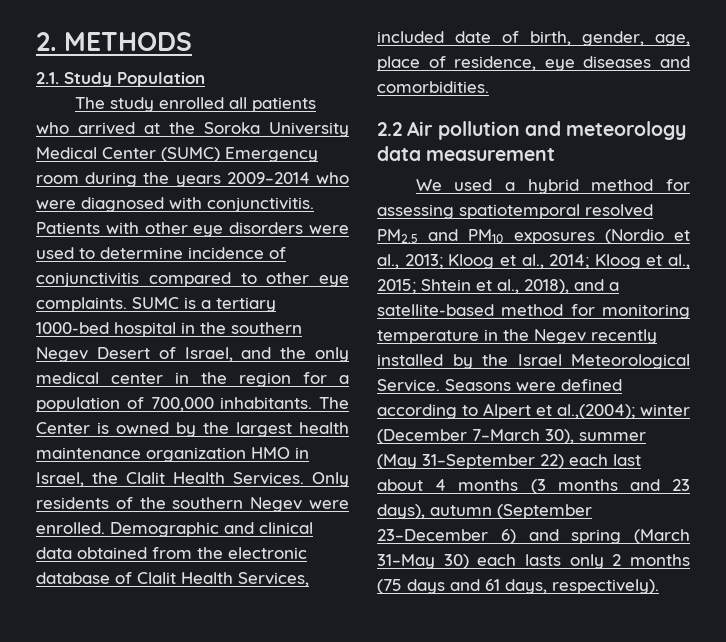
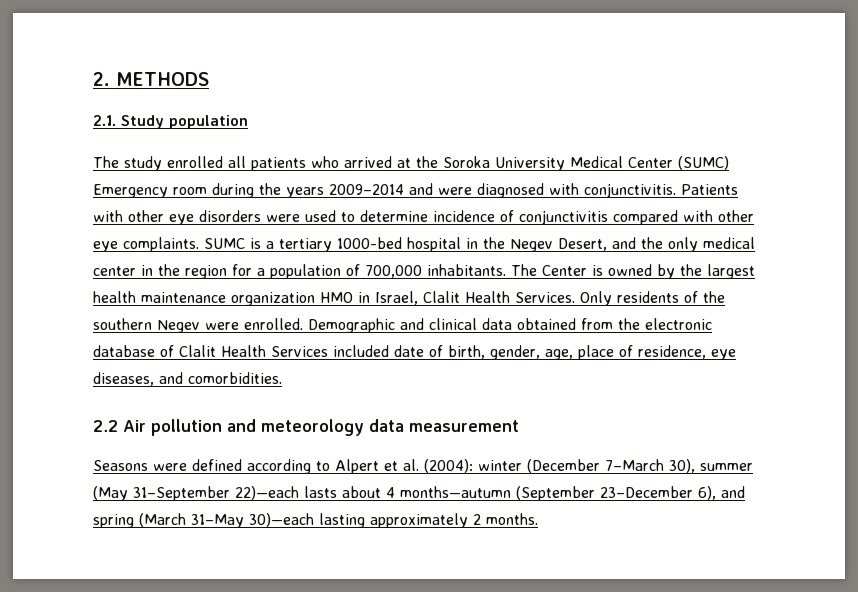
[117,72,205,87] Population -> [169,115,248,129] population
[315,172,349,184] who -> [409,183,433,195] and
[240,273,257,284] to -> [683,210,713,222] with
[231,322,302,334] [36,347,233,362] southern Negev Desert of Israel, -> [510,238,607,252] Negev Desert,
[92,472,118,484] the -> (418, 298) none
[238,572,309,587] Services, -> [271,346,328,357] Services
[583,56,652,68] diseases -> [93,372,154,386] diseases,
[415,179,690,194] [377,204,653,219] [377,229,690,244] [377,254,690,269] [377,279,619,294] [377,304,690,319] [377,329,657,344] [377,354,690,369] [377,379,440,392] We used a hybrid method for assessing spatiotemporal resolved PM2.5 and PM10 exposures (Nordio et al., 2013; Kloog et al., 2014; Kloog et al., 2015; Shtein et al., 2018), and a satellite-based method for monitoring temperature in the Negev recently installed by the Israel Meteorological Service. -> (519, 426) none
[557,404,635,419] al.,(2004); -> [403,459,473,473] al. (2004):
[540,454,641,469] [377,479,690,494] [377,504,492,519] 22) each last about 4 months (3 months and 23 days), autumn -> [235,486,511,500] 22)—each lasts about 4 months—autumn
[500,529,516,544] 6) -> [698,486,716,500] 6),
[443,554,690,569] [377,579,659,594] 30) each lasts only 2 months (75 days and 61 days, respectively). -> [249,513,538,528] 30)—each lasting approximately 2 months.

